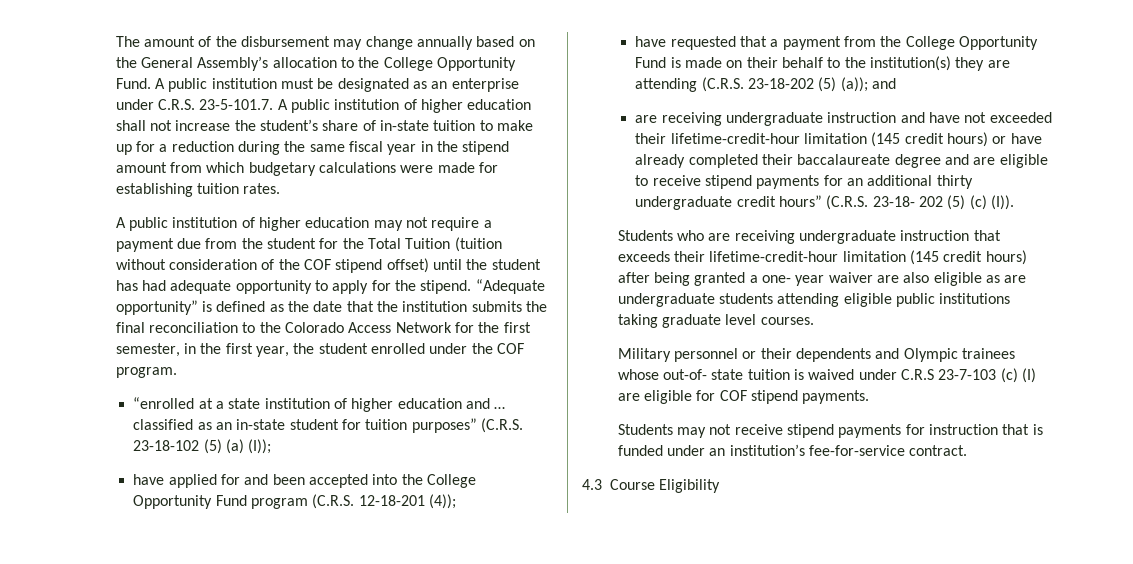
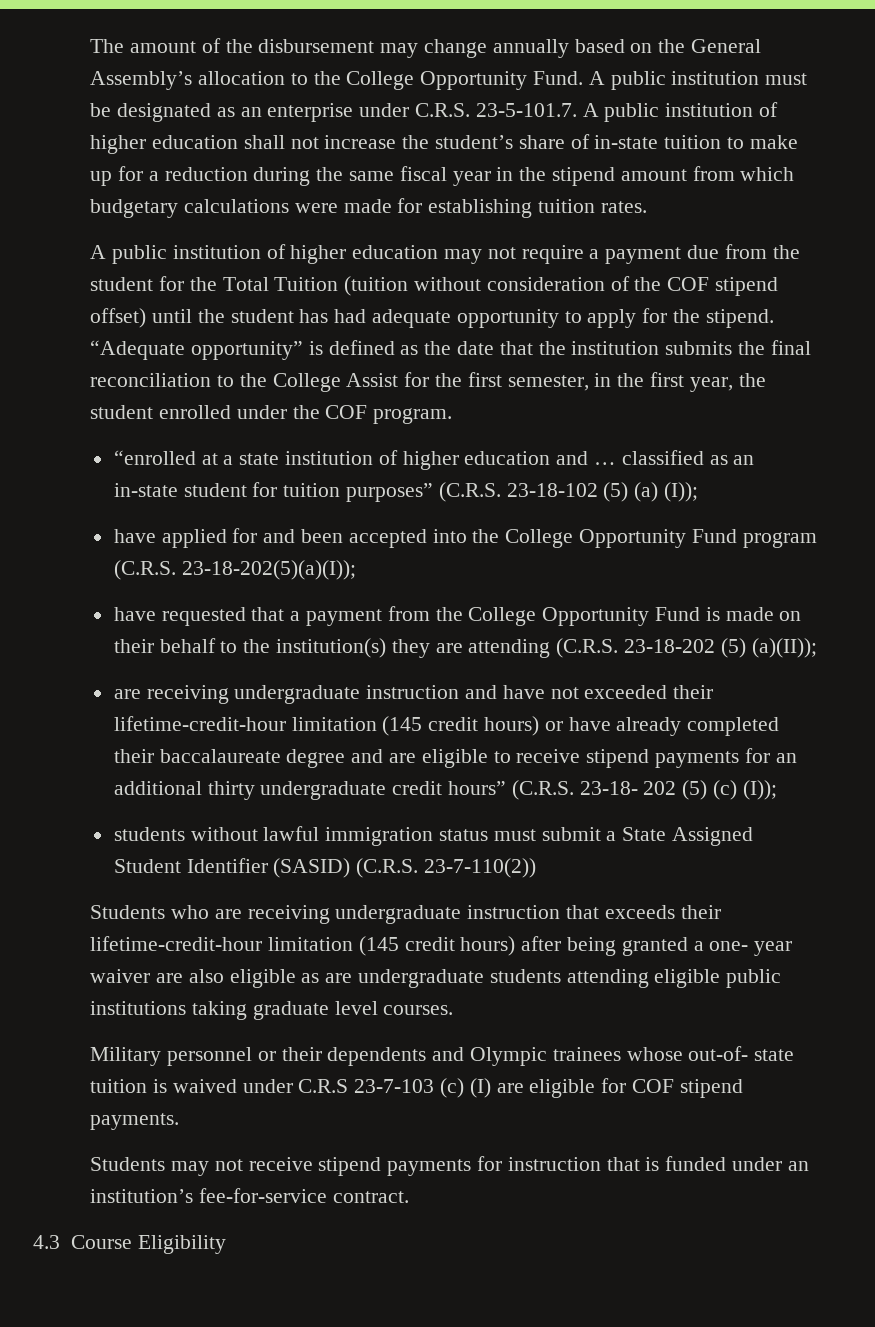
[285,322,452,333] Colorado Access Network -> [272,373,399,392] College Assist
[358,494,456,509] 12-18-201 (4)); -> [181,560,356,580] 23-18-202(5)(a)(I));
[840,77,896,92] (a)); and -> [751,638,817,658] (a)(II));
[990,195,1014,210] (I)). -> [742,780,777,800] [113,826,754,846] [113,858,536,878] (I)); // students without lawful immigration status must submit a State Assigned Student Identifier (SASID) (C.R.S. 23-7-110(2))

